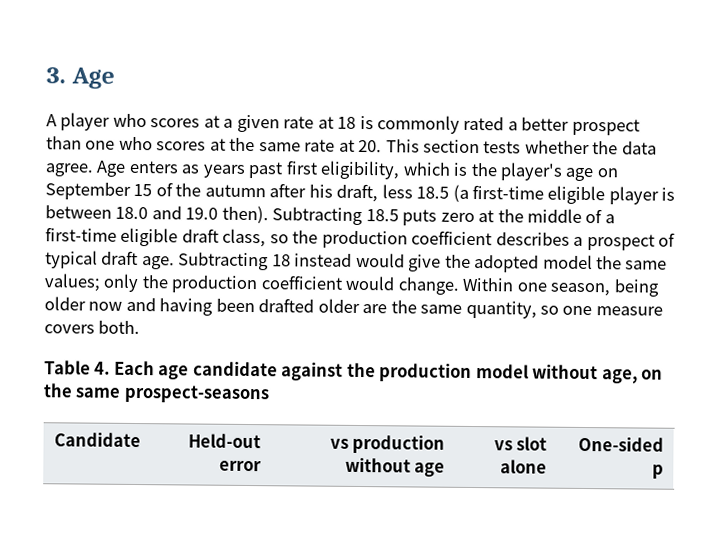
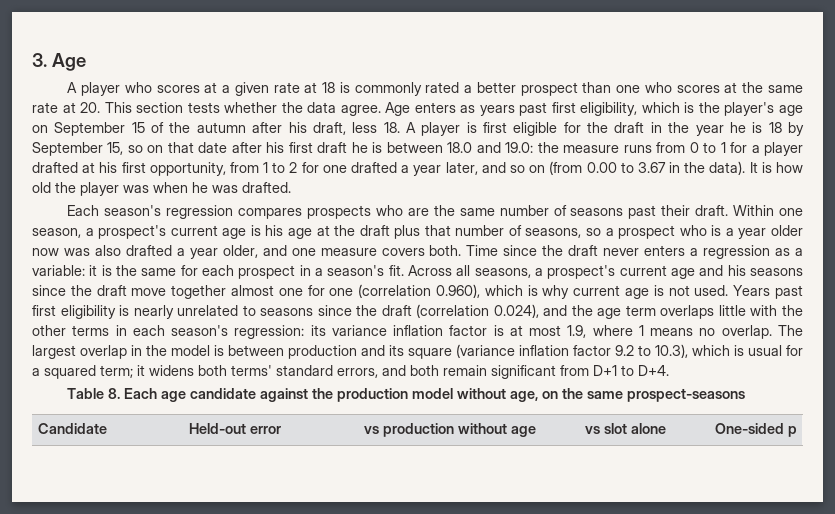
[416,184,676,205] [45,205,615,226] [45,227,676,251] [45,250,668,273] [44,273,659,297] [44,296,663,319] [44,320,141,335] 18.5 (a first-time eligible player is between 18.0 and 19.0 then). Subtracting 18.5 puts zero at the middle of a first-time eligible draft class, so the production coefficient describes a prospect of typical draft age. Subtracting 18 instead would give the adopted model the same values; only the production coefficient would change. Within one season, being older now and having been drafted older are the same quantity, so one measure covers both. -> [383,122,805,136] [32,142,804,156] [32,161,804,176] [32,182,291,196] [67,205,803,219] [32,225,804,239] [32,245,804,259] [32,265,804,279] [32,284,803,299] [32,304,803,319] [32,325,804,339] [32,344,803,359] [32,365,669,379] 18. A player is first eligible for the draft in the year he is 18 by September 15, so on that date after his first draft he is between 18.0 and 19.0: the measure runs from 0 to 1 for a player drafted at his first opportunity, from 1 to 2 for one drafted a year later, and so on (from 0.00 to 3.67 in the data). It is how old the player was when he was drafted. // Each season's regression compares prospects who are the same number of seasons past their draft. Within one season, a prospect's current age is his age at the draft plus that number of seasons, so a prospect who is a year older now was also drafted a year older, and one measure covers both. Time since the draft never enters a regression as a variable: it is the same for each prospect in a season's fit. Across all seasons, a prospect's current age and his seasons since the draft move together almost one for one (correlation 0.960), which is why current age is not used. Years past first eligibility is nearly unrelated to seasons since the draft (correlation 0.024), and the age term overlaps little with the other terms in each season's regression: its variance inflation factor is at most 1.9, where 1 means no overlap. The largest overlap in the model is between production and its square (variance inflation factor 9.2 to 10.3), which is usual for a squared term; it widens both terms' standard errors, and both remain significant from D+1 to D+4.
[94,361,111,375] 4. -> [108,388,121,399] 8.

